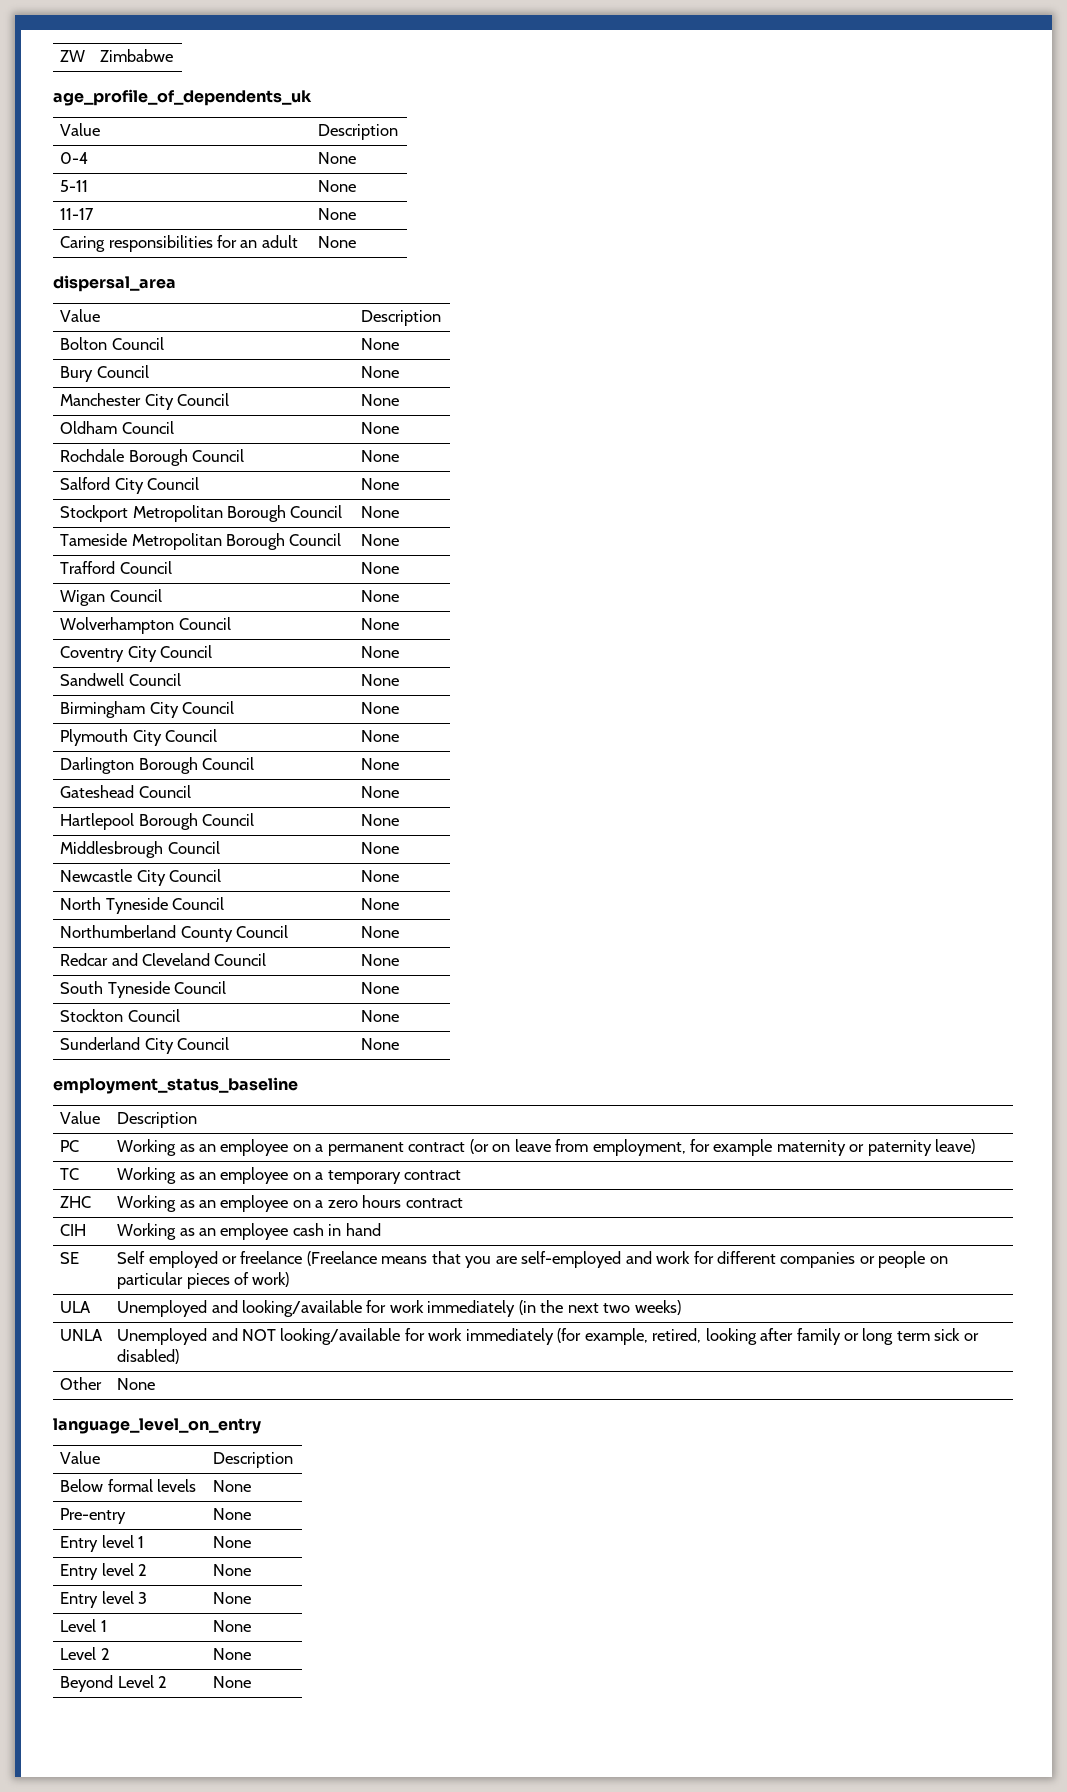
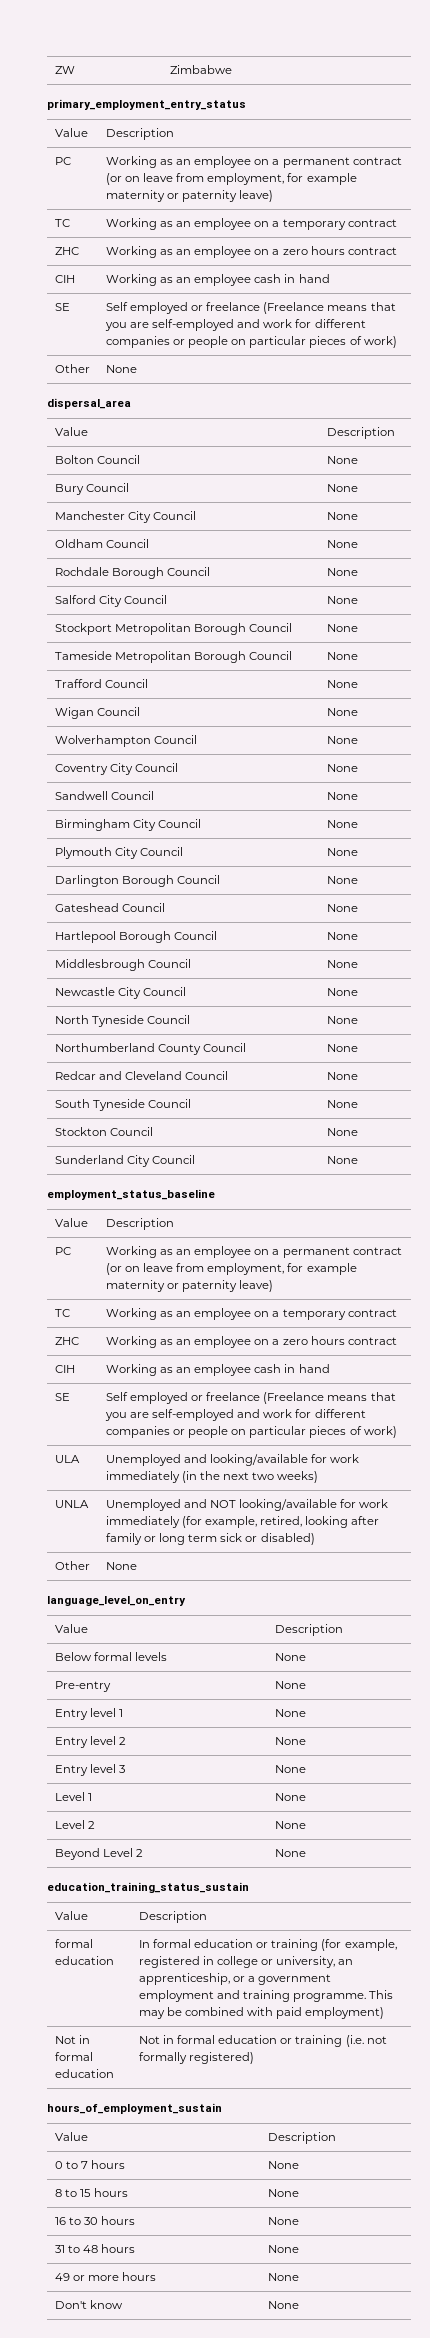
[53,89,312,106] [60,123,101,136] [318,124,399,140] [60,152,89,164] [318,152,357,164] [60,180,89,192] [318,180,357,192] [60,208,95,220] [318,208,357,220] [60,235,298,252] age_profile_of_dependents_uk // Value | Description // 0-4 | None // 5-11 | None // 11-17 | None // Caring responsibilities for an adult -> [47,99,246,110] [54,128,88,137] [105,128,174,140] [54,157,71,165] [105,156,402,168] [105,173,357,185] [105,190,274,202] [54,219,70,227] [105,218,397,230] [54,247,79,255] [105,246,397,258] [54,275,75,283] [105,274,330,286] [54,303,70,311] [105,302,396,314] [104,319,366,331] [105,336,397,348] [54,364,90,373] primary_employment_entry_status // Value | Description // PC | Working as an employee on a permanent contract (or on leave from employment, for example maternity or paternity leave) // TC | Working as an employee on a temporary contract // ZHC | Working as an employee on a zero hours contract // CIH | Working as an employee cash in hand // SE | Self employed or freelance (Freelance means that you are self-employed and work for different companies or people on particular pieces of work) // Other
(252, 1682) none -> [47,1882,249,1893] [54,1911,88,1920] [138,1911,207,1923] [54,1939,93,1948] [54,1956,114,1965] [138,1939,397,1951] [138,1956,354,1968] [138,1973,332,1985] [138,1990,394,2002] [138,2007,385,2019] [54,2035,91,2044] [54,2052,93,2061] [54,2069,114,2078] [138,2035,387,2047] [138,2052,255,2064] [47,2103,222,2114] [54,2132,88,2141] [267,2132,336,2144] [54,2160,126,2169] [267,2161,299,2169] [54,2188,129,2197] [267,2189,299,2197] [54,2216,136,2225] [267,2217,299,2225] [54,2244,136,2253] [267,2245,299,2253] [54,2272,157,2281] [267,2273,299,2281] [54,2300,124,2309] [267,2301,299,2309] // education_training_status_sustain // Value | Description // formal education | In formal education or training (for example, registered in college or university, an apprenticeship, or a government employment and training programme. This may be combined with paid employment) // Not in formal education | Not in formal education or training (i.e. not formally registered) // hours_of_employment_sustain // Value | Description // 0 to 7 hours | None // 8 to 15 hours | None // 16 to 30 hours | None // 31 to 48 hours | None // 49 or more hours | None // Don't know | None

